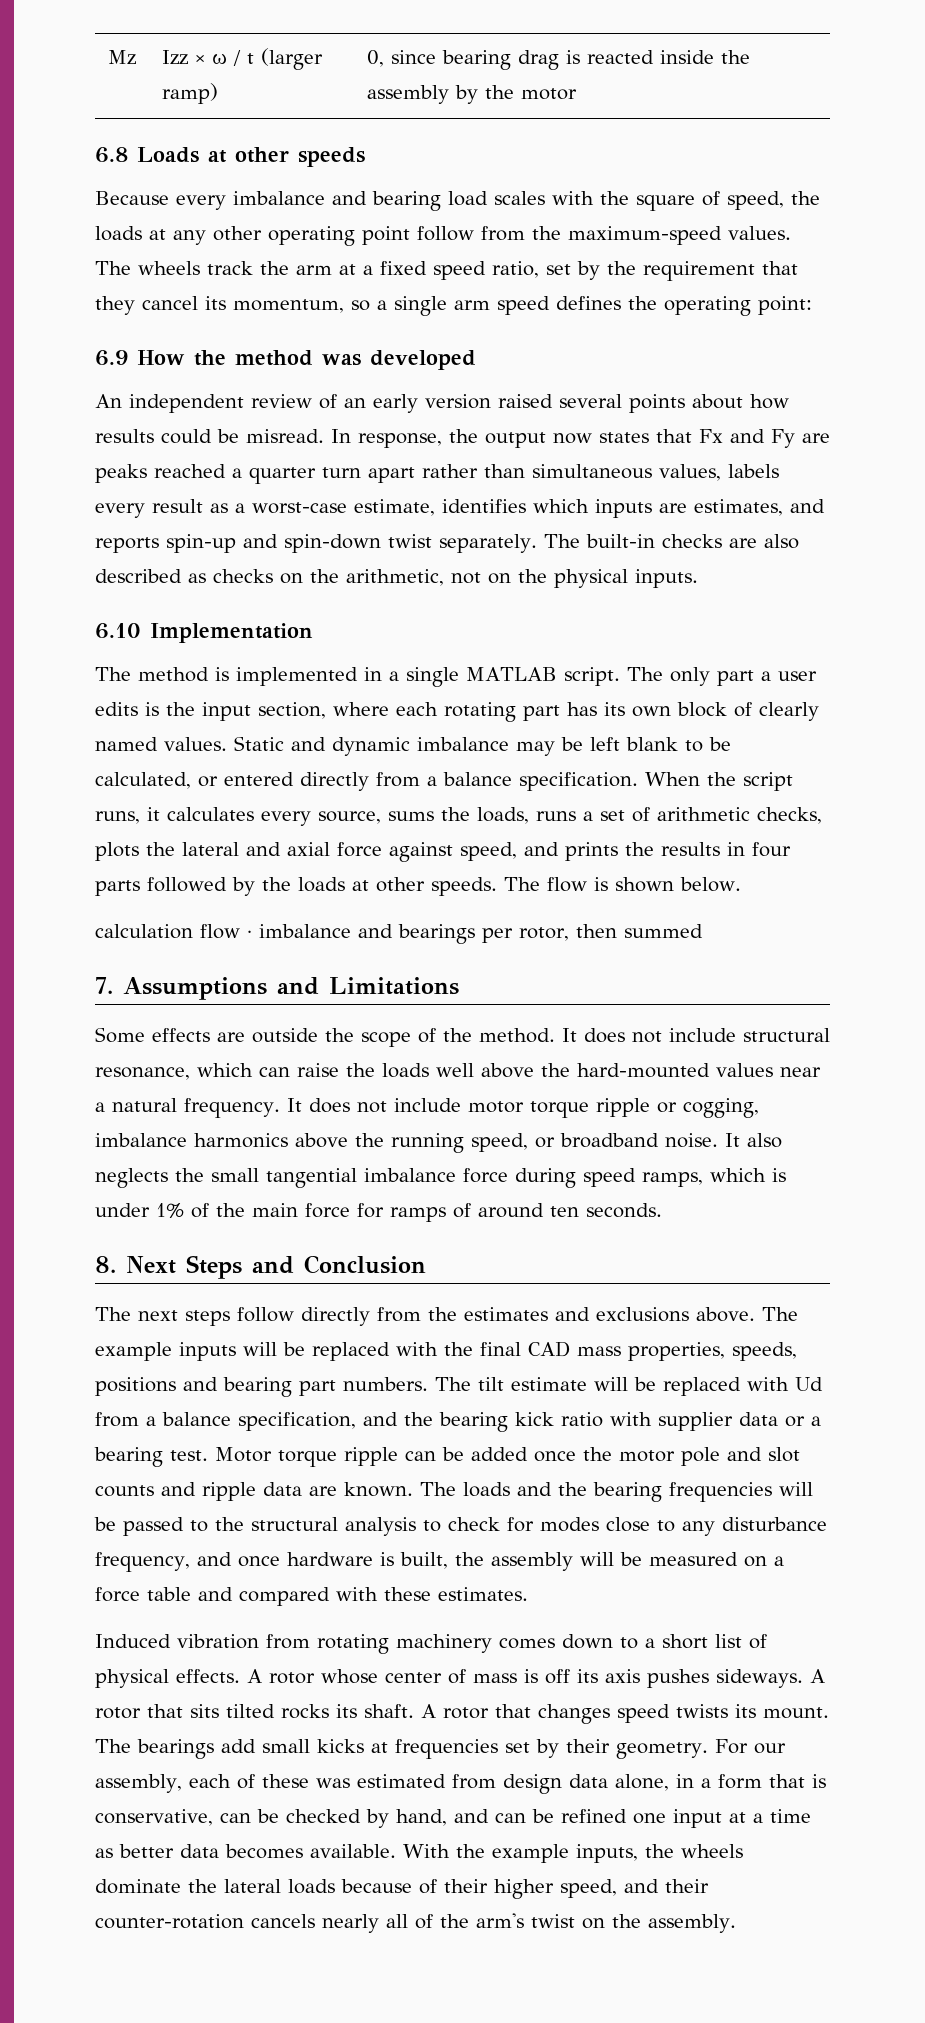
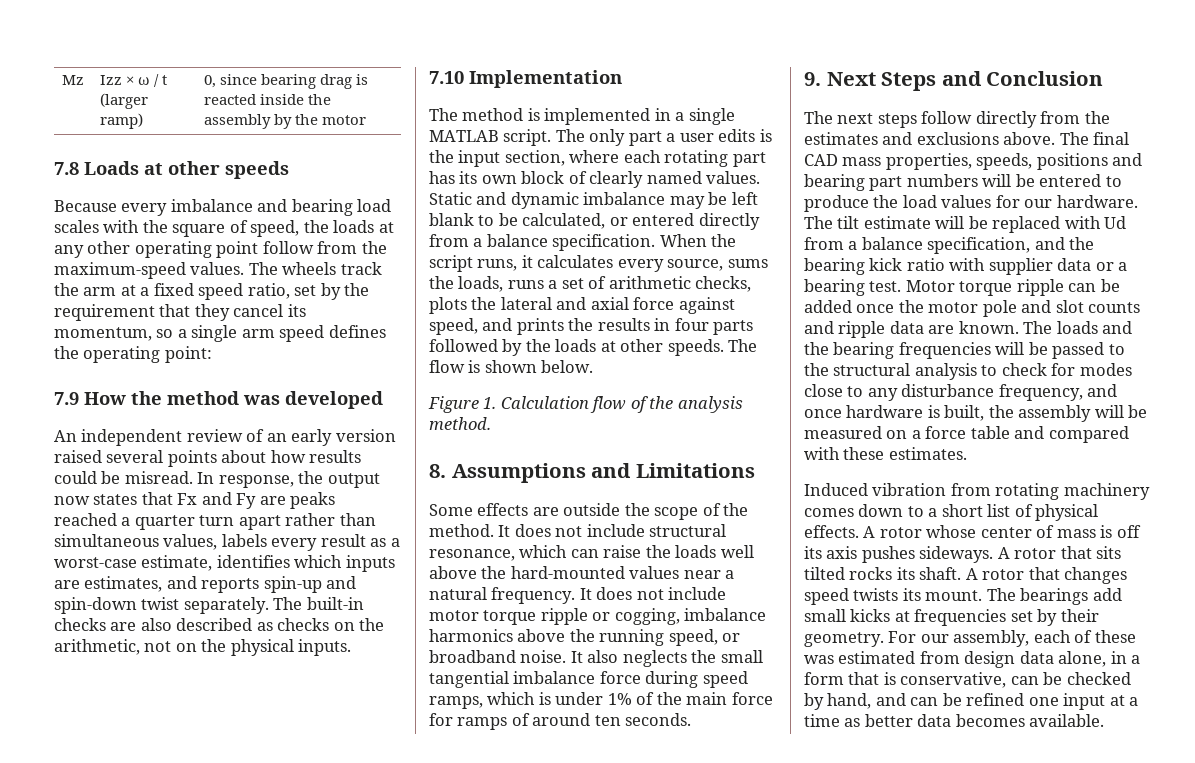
[95,147,128,163] 6.8 -> [54,162,79,175] 7.8
[95,350,128,366] 6.9 -> [54,392,79,405] 7.9
[95,623,141,639] 6.10 -> [429,71,464,84] 7.10
[95,924,703,944] [95,977,113,994] calculation flow · imbalance and bearings per rotor, then summed // 7. -> [428,396,743,413] [429,417,491,430] [429,464,446,478] Figure 1. Calculation flow of the analysis method. // 8.
[95,1256,116,1273] 8. -> [804,72,821,86] 9.
[95,1342,473,1361] example inputs will be replaced with the -> (1089, 138) none
[343,1377,428,1391] numbers. -> [906,174,1122,187] [804,195,1138,212] numbers will be entered to produce the load values for our hardware.
[403,1844,743,1863] [95,1879,709,1899] [95,1913,736,1933] With the example inputs, the wheels dominate the lateral loads because of their higher speed, and their counter-rotation cancels nearly all of the arm's twist on the assembly. -> (1105, 720) none

